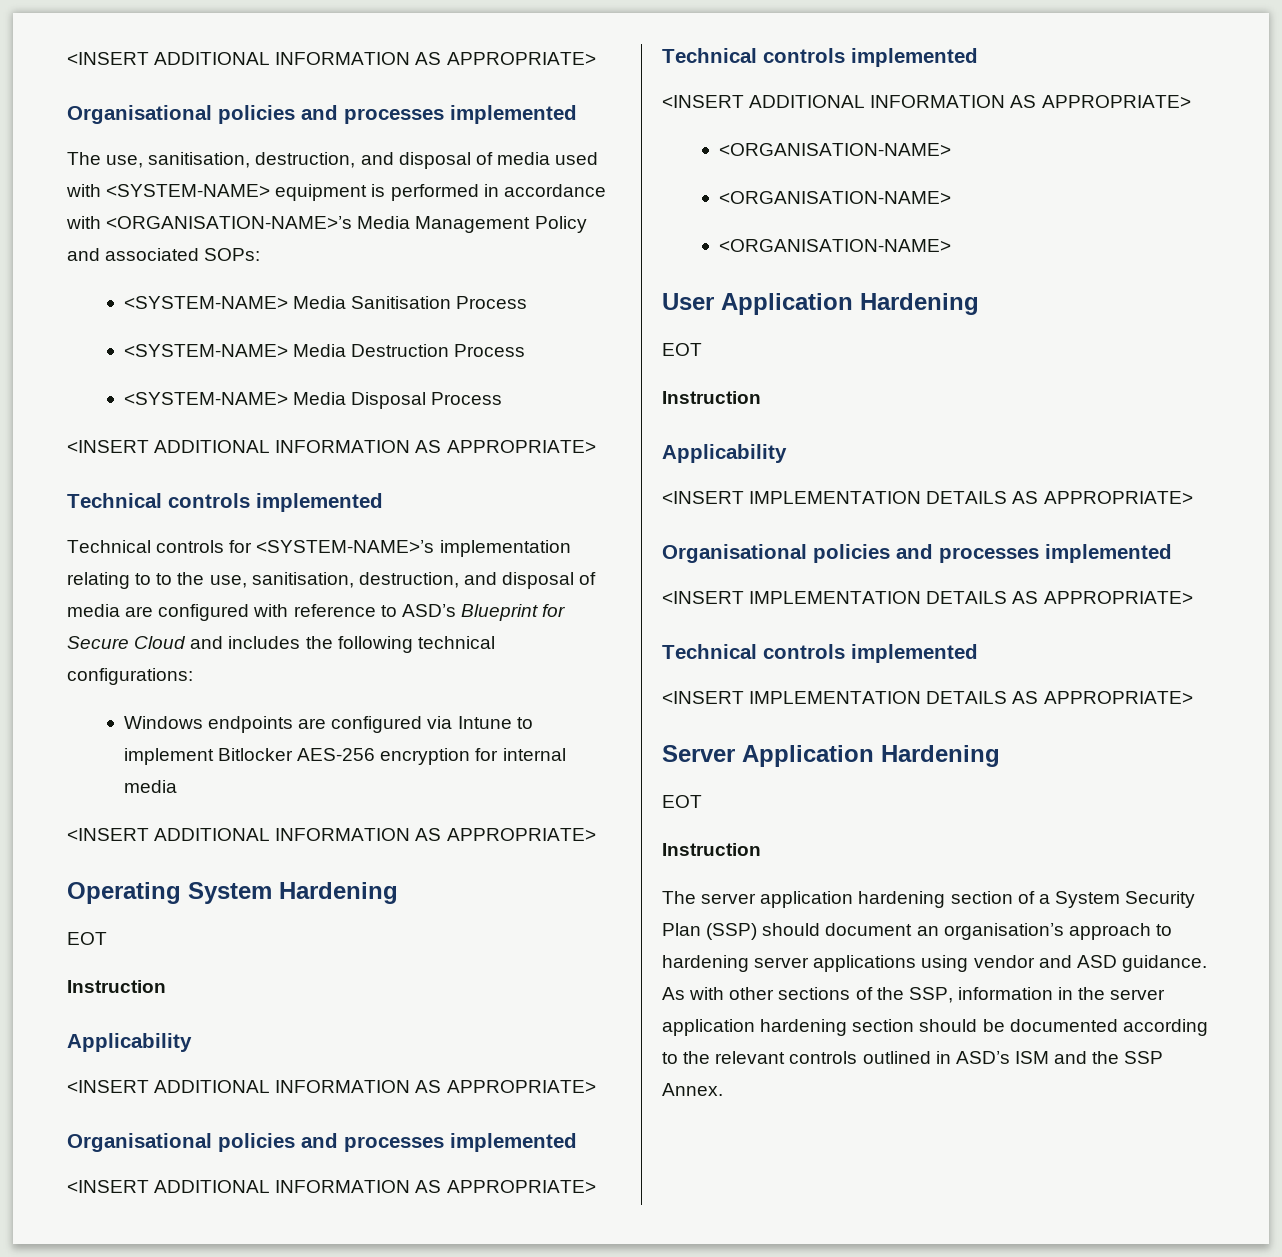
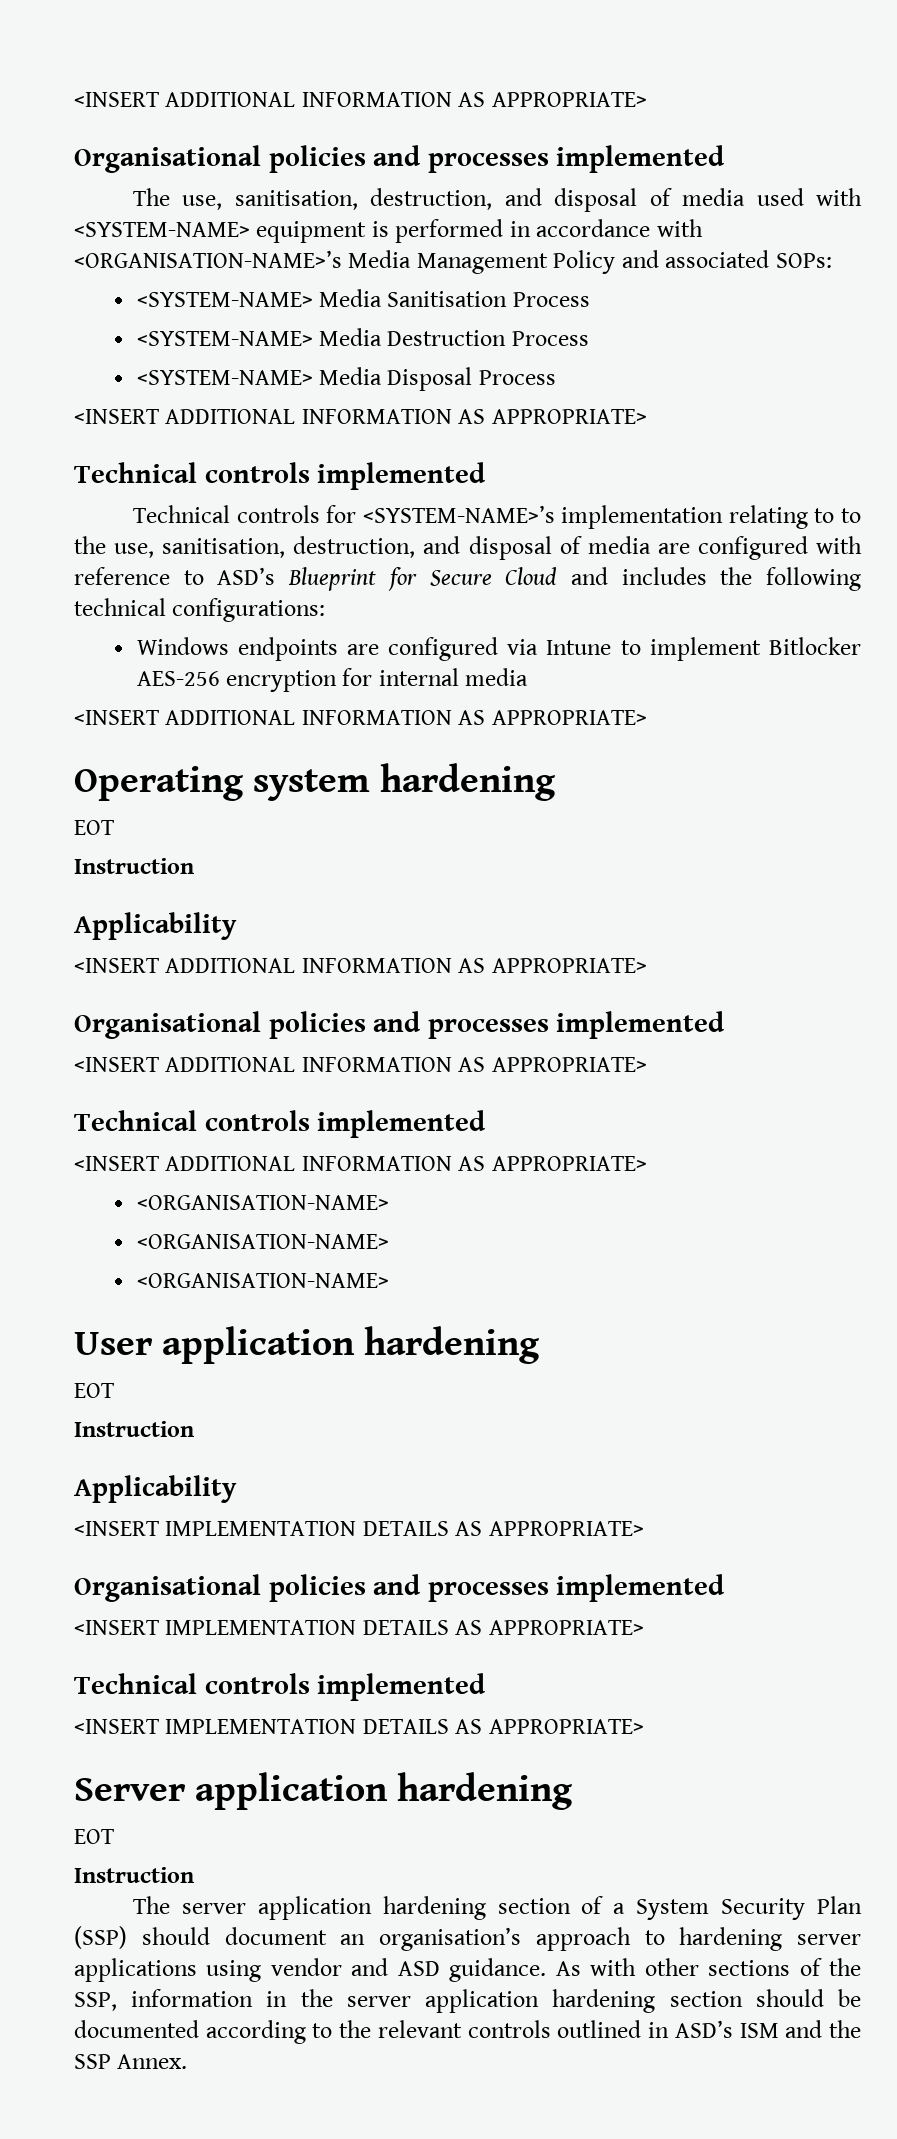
[188,882,398,904] System Hardening -> [253,763,557,801] system hardening
[721,293,979,315] Application Hardening -> [162,1326,541,1364] application hardening
[742,745,1000,767] Application Hardening -> [195,1772,574,1810] application hardening

